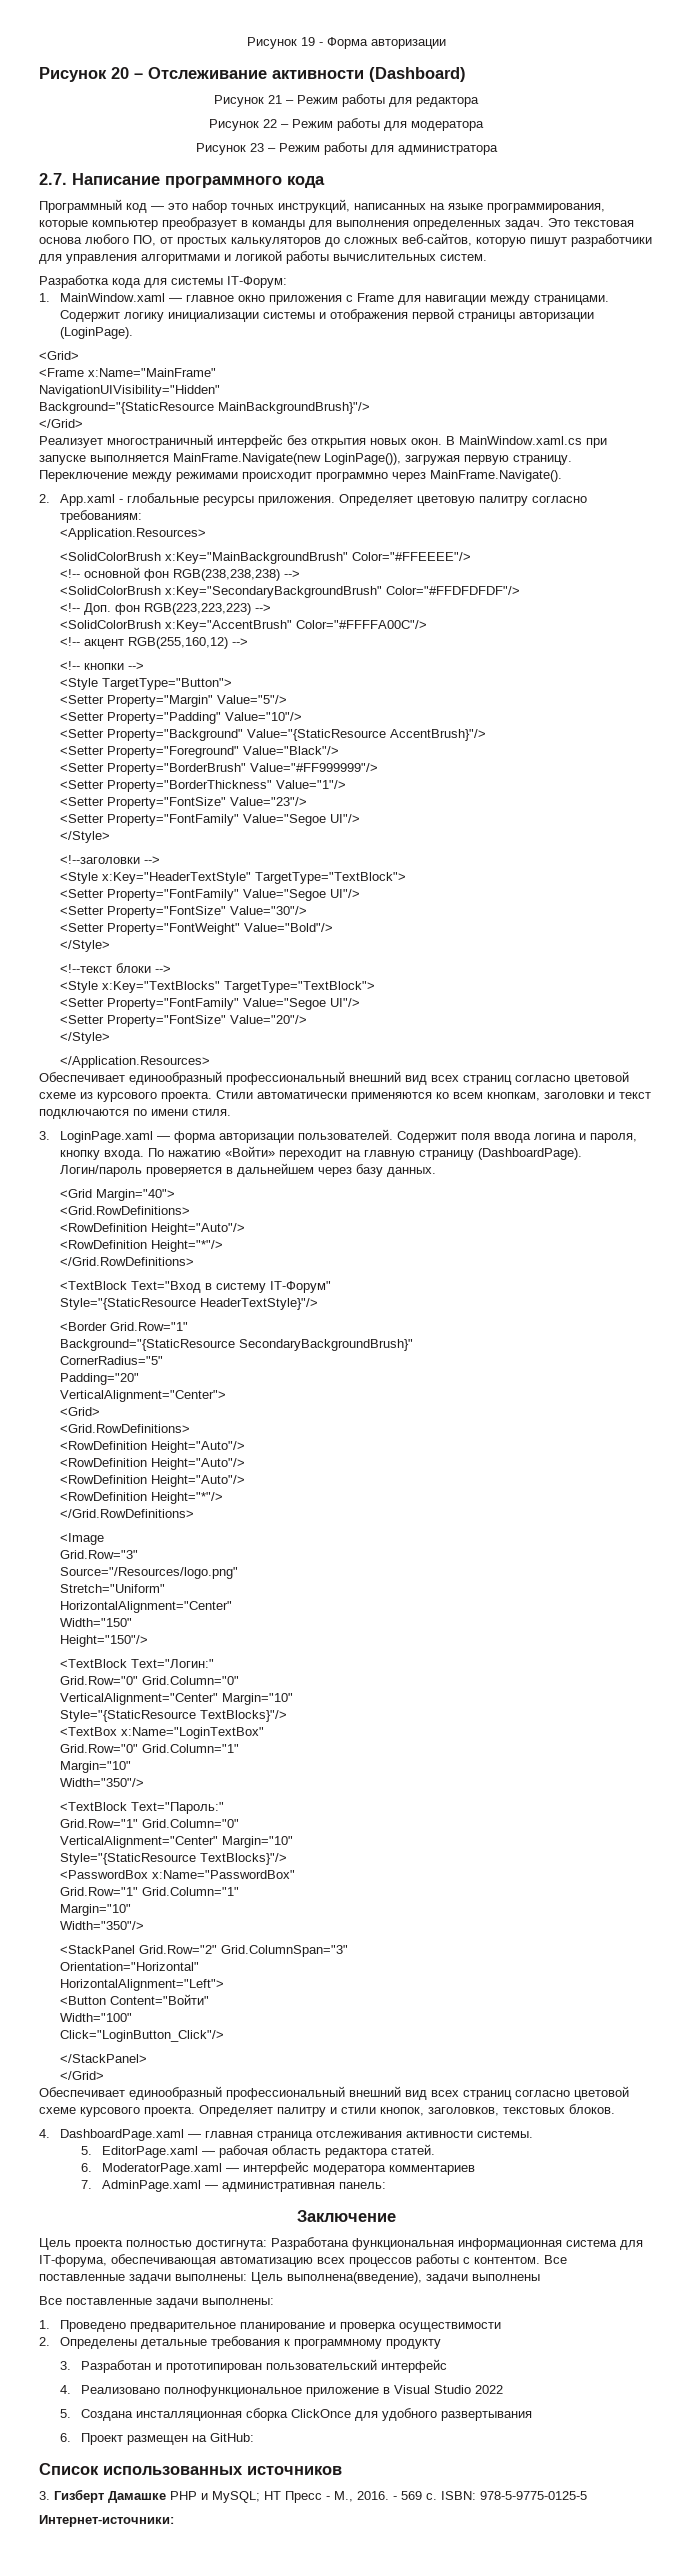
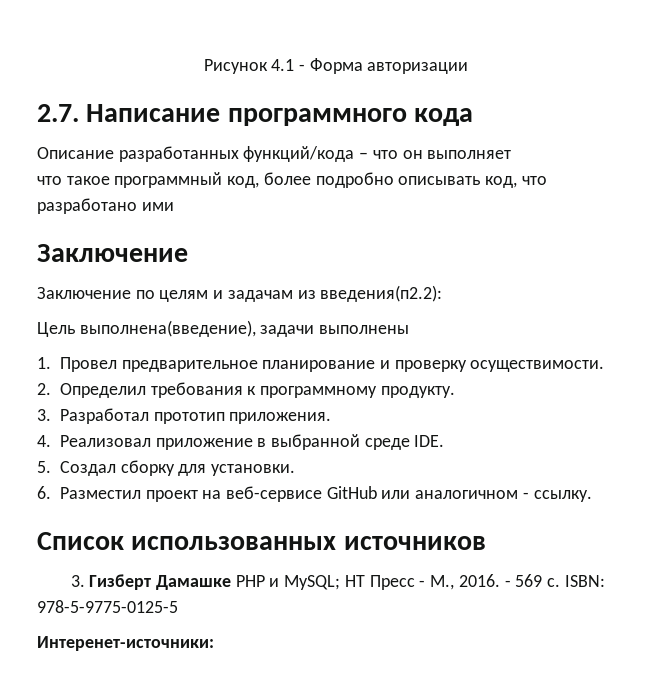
[246,37,315,49] Рисунок 19 -> [203,59,295,74] Рисунок 4.1
[39,67,466,82] [214,94,479,107] [209,118,484,131] [195,142,498,155] [39,173,325,188] [39,199,605,213] [39,217,634,230] [39,233,652,247] [39,250,487,264] [39,275,287,288] [39,293,609,305] [59,308,594,322] [59,327,133,339] [39,351,79,360] [39,368,216,377] [39,385,220,397] [39,402,370,414] [39,419,83,428] [39,434,607,448] [39,453,572,465] [39,470,562,482] [39,493,587,506] [59,510,142,523] [59,528,206,540] [59,552,471,564] [59,567,300,581] [59,586,520,598] [59,603,271,615] [59,620,427,632] [59,637,248,649] [59,661,144,670] [59,678,232,690] [59,695,287,707] [59,712,302,724] [59,729,486,741] [59,746,339,758] [59,763,378,775] [59,780,346,792] [59,797,307,809] [59,814,360,826] [59,831,110,843] [59,855,160,864] [59,872,406,884] [59,889,360,901] [59,906,307,918] [59,923,333,935] [59,940,110,952] [59,963,171,973] [59,981,375,993] [59,998,360,1010] [59,1015,307,1027] [59,1032,110,1044] [59,1056,210,1068] [39,1071,629,1085] [39,1090,651,1102] [39,1109,231,1119] [39,1129,637,1143] [59,1146,582,1160] [59,1163,436,1177] [59,1189,175,1201] [59,1206,190,1215] [59,1223,245,1235] [59,1240,223,1252] [59,1257,194,1266] [59,1281,331,1293] [59,1298,318,1310] [59,1322,188,1331] [59,1339,413,1351] [59,1356,163,1365] [59,1373,139,1385] [59,1390,226,1402] [59,1407,100,1416] [59,1424,190,1433] [59,1441,245,1453] [59,1458,245,1470] [59,1475,245,1487] [59,1492,223,1504] [59,1509,194,1518] [59,1533,104,1545] [59,1550,138,1559] [59,1567,238,1579] [59,1584,165,1593] [59,1601,232,1613] [59,1618,132,1627] [59,1635,148,1647] [59,1659,214,1668] [59,1676,239,1685] [59,1693,293,1705] [59,1710,287,1722] [59,1727,264,1739] [59,1744,239,1753] [59,1761,131,1773] [59,1778,144,1787] [59,1802,224,1814] [59,1819,239,1828] [59,1836,293,1848] [59,1853,287,1865] [59,1870,295,1879] [59,1887,239,1896] [59,1904,131,1916] [59,1921,144,1930] [59,1945,348,1957] [59,1962,199,1971] [59,1979,224,1991] [59,1994,209,2005] [59,2013,132,2022] [59,2030,224,2042] [59,2054,147,2063] [59,2071,104,2080] [39,2086,629,2100] [39,2104,615,2117] [39,2129,533,2141] [80,2144,435,2158] [80,2161,475,2175] [80,2180,386,2192] [296,2210,396,2222] [39,2237,643,2250] [39,2254,567,2267] [39,2274,247,2284] Рисунок 20 – Отслеживание активности (Dashboard) // Рисунок 21 – Режим работы для редактора // Рисунок 22 – Режим работы для модератора // Рисунок 23 – Режим работы для администратора // 2.7. Написание программного кода // Программный код — это набор точных инструкций, написанных на языке программирования, которые компьютер преобразует в команды для выполнения определенных задач. Это текстовая основа любого ПО, от простых калькуляторов до сложных веб-сайтов, которую пишут разработчики для управления алгоритмами и логикой работы вычислительных систем. // Разработка кода для системы IT-Форум: // 1. MainWindow.xaml — главное окно приложения с Frame для навигации между страницами. Содержит логику инициализации системы и отображения первой страницы авторизации (LoginPage). // <Grid> // <Frame x:Name="MainFrame" // NavigationUIVisibility="Hidden" // Background="{StaticResource MainBackgroundBrush}"/> // </Grid> // Реализует многостраничный интерфейс без открытия новых окон. В MainWindow.xaml.cs при запуске выполняется MainFrame.Navigate(new LoginPage()), загружая первую страницу. Переключение между режимами происходит программно через MainFrame.Navigate(). // 2. App.xaml - глобальные ресурсы приложения. Определяет цветовую палитру согласно требованиям: // <Application.Resources> // <SolidColorBrush x:Key="MainBackgroundBrush" Color="#FFEEEE"/> // <!-- основной фон RGB(238,238,238) --> // <SolidColorBrush x:Key="SecondaryBackgroundBrush" Color="#FFDFDFDF"/> // <!-- Доп. фон RGB(223,223,223) --> // <SolidColorBrush x:Key="AccentBrush" Color="#FFFFA00C"/> // <!-- акцент RGB(255,160,12) --> // <!-- кнопки --> // <Style TargetType="Button"> // <Setter Property="Margin" Value="5"/> // <Setter Property="Padding" Value="10"/> // <Setter Property="Background" Value="{StaticResource AccentBrush}"/> // <Setter Property="Foreground" Value="Black"/> // <Setter Property="BorderBrush" Value="#FF999999"/> // <Setter Property="BorderThickness" Value="1"/> // <Setter Property="FontSize" Value="23"/> // <Setter Property="FontFamily" Value="Segoe UI"/> // </Style> // <!--заголовки --> // <Style x:Key="HeaderTextStyle" TargetType="TextBlock"> // <Setter Property="FontFamily" Value="Segoe UI"/> // <Setter Property="FontSize" Value="30"/> // <Setter Property="FontWeight" Value="Bold"/> // </Style> // <!--текст блоки --> // <Style x:Key="TextBlocks" TargetType="TextBlock"> // <Setter Property="FontFamily" Value="Segoe UI"/> // <Setter Property="FontSize" Value="20"/> // </Style> // </Application.Resources> // Обеспечивает единообразный профессиональный внешний вид всех страниц согласно цветовой схеме из курсового проекта. Стили автоматически применяются ко всем кнопкам, заголовки и текст подключаются по имени стиля. // 3. LoginPage.xaml — форма авторизации пользователей. Содержит поля ввода логина и пароля, кнопку входа. По нажатию «Войти» переходит на главную страницу (DashboardPage). Логин/пароль проверяется в дальнейшем через базу данных. // <Grid Margin="40"> // <Grid.RowDefinitions> // <RowDefinition Height="Auto"/> // <RowDefinition Height="*"/> // </Grid.RowDefinitions> // <TextBlock Text="Вход в систему IT-Форум" // Style="{StaticResource HeaderTextStyle}"/> // <Border Grid.Row="1" // Background="{StaticResource SecondaryBackgroundBrush}" // CornerRadius="5" // Padding="20" // VerticalAlignment="Center"> // <Grid> // <Grid.RowDefinitions> // <RowDefinition Height="Auto"/> // <RowDefinition Height="Auto"/> // <RowDefinition Height="Auto"/> // <RowDefinition Height="*"/> // </Grid.RowDefinitions> // <Image // Grid.Row="3" // Source="/Resources/logo.png" // Stretch="Uniform" // HorizontalAlignment="Center" // Width="150" // Height="150"/> // <TextBlock Text="Логин:" // Grid.Row="0" Grid.Column="0" // VerticalAlignment="Center" Margin="10" // Style="{StaticResource TextBlocks}"/> // <TextBox x:Name="LoginTextBox" // Grid.Row="0" Grid.Column="1" // Margin="10" // Width="350"/> // <TextBlock Text="Пароль:" // Grid.Row="1" Grid.Column="0" // VerticalAlignment="Center" Margin="10" // Style="{StaticResource TextBlocks}"/> // <PasswordBox x:Name="PasswordBox" // Grid.Row="1" Grid.Column="1" // Margin="10" // Width="350"/> // <StackPanel Grid.Row="2" Grid.ColumnSpan="3" // Orientation="Horizontal" // HorizontalAlignment="Left"> // <Button Content="Войти" // Width="100" // Click="LoginButton_Click"/> // </StackPanel> // </Grid> // Обеспечивает единообразный профессиональный внешний вид всех страниц согласно цветовой схеме курсового проекта. Определяет палитру и стили кнопок, заголовков, текстовых блоков. // 4. DashboardPage.xaml — главная страница отслеживания активности системы. // 5. EditorPage.xaml — рабочая область редактора статей. // 6. ModeratorPage.xaml — интерфейс модератора комментариев // 7. AdminPage.xaml — административная панель: // Заключение // Цель проекта полностью достигнута: Разработана функциональная информационная система для IT-форума, обеспечивающая автоматизацию всех процессов работы с контентом. Все поставленные задачи выполнены: -> [37,104,474,126] [37,146,512,162] [37,172,547,188] [37,198,174,214] [37,244,188,262] [37,285,443,302] 2.7. Написание программного кода // Описание разработанных функций/кода – что он выполняет // что такое программный код, более подробно описывать код, что разработано ими // Заключение // Заключение по целям и задачам из введения(п2.2): //
[39,2296,274,2308] [39,2320,126,2332] // Все поставленные задачи выполнены: // 1. Проведено -> [37,357,117,372] // 1. Провел
[339,2322,501,2332] [39,2337,207,2349] проверка осуществимости // 2. Определены детальные -> [394,360,605,372] [37,383,146,398] проверку осуществимости. // 2. Определил
[385,2339,441,2349] [59,2359,447,2373] [59,2385,503,2397] [59,2408,532,2421] [59,2433,254,2445] продукту // 3. Разработан и прототипирован пользовательский интерфейс // 4. Реализовано полнофункциональное приложение в Visual Studio 2022 // 5. Создана инсталляционная сборка ClickOnce для удобного развертывания // 6. Проект размещен на GitHub: -> [380,386,455,398] [37,408,332,424] [37,434,445,450] [37,460,296,476] [37,486,592,502] продукту. // 3. Разработал прототип приложения. // 4. Реализовал приложение в выбранной среде IDE. // 5. Создал сборку для установки. // 6. Разместил проект на веб-сервисе GitHub или аналогичном - ссылку.
[39,2515,174,2527] Интернет-источники: -> [37,636,214,651] Интеренет-источники:

